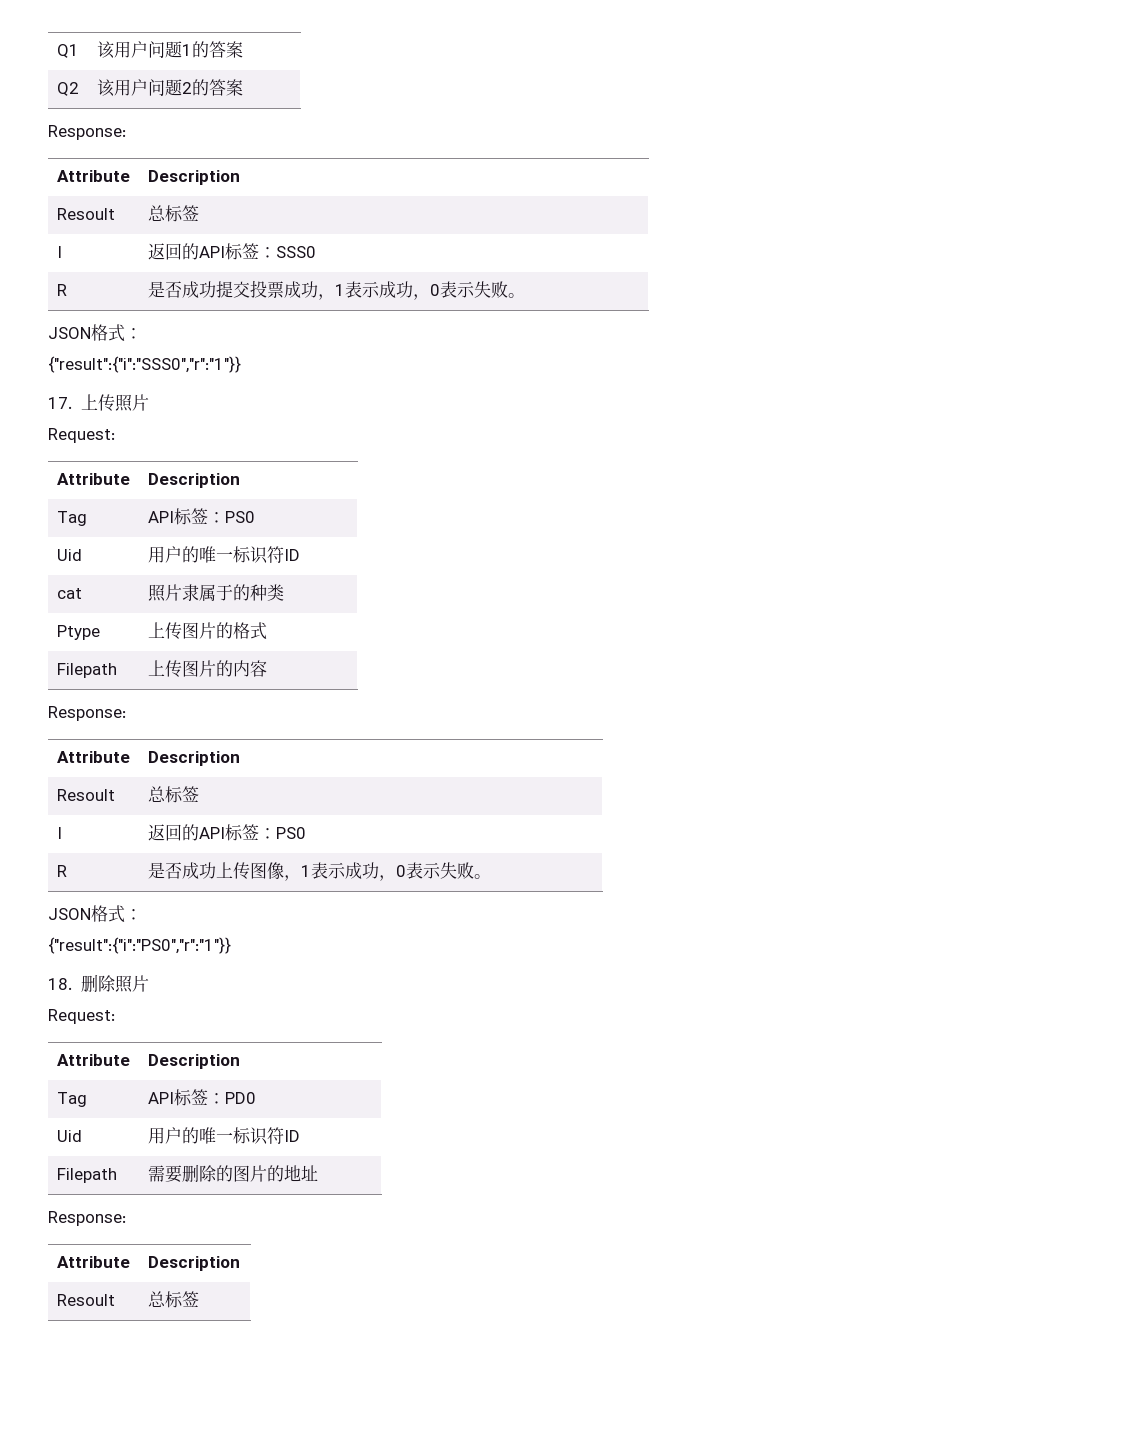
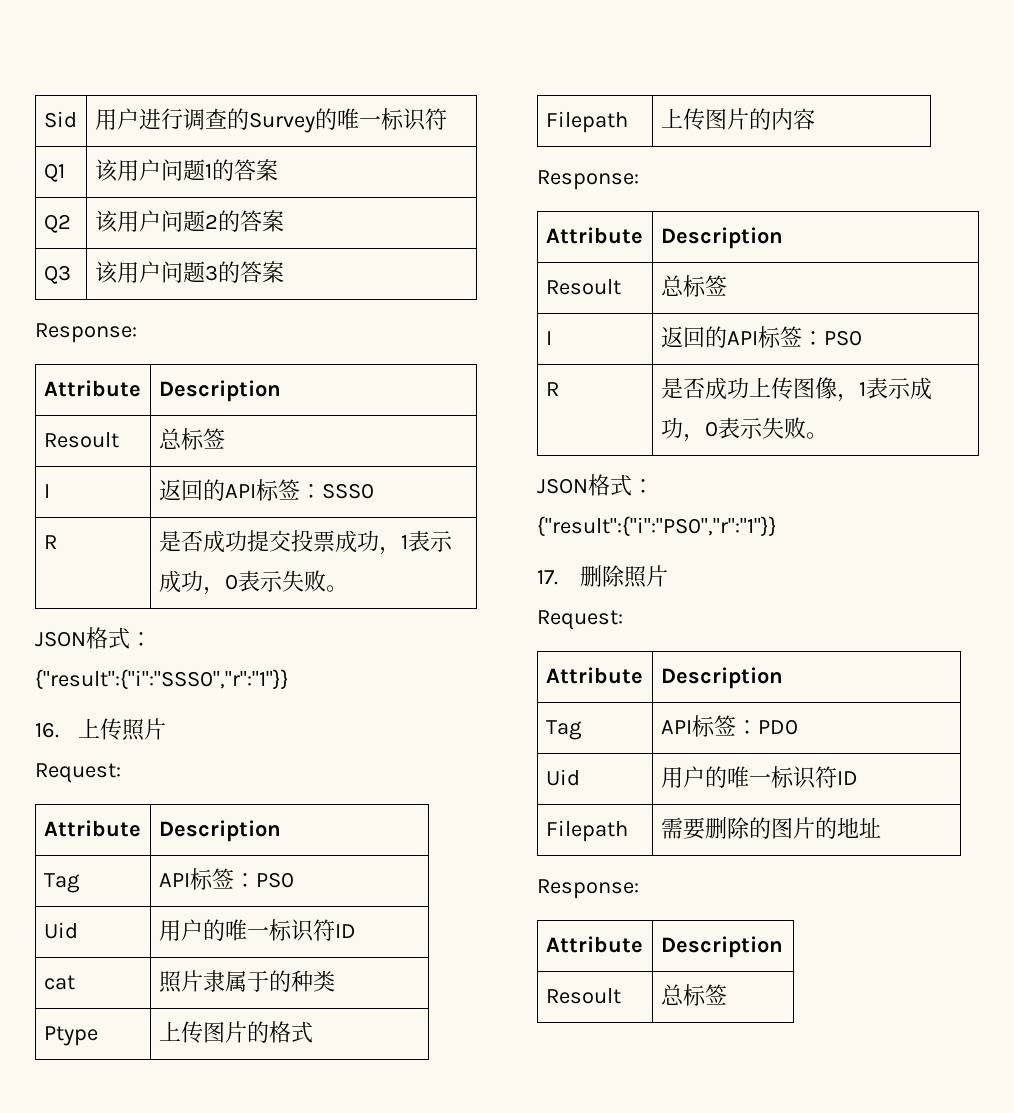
(56, 51) none -> [43,111,77,128] [94,108,447,133] Sid | 用户进行调查的Survey的唯一标识符 //
(243, 87) none -> [43,265,71,284] [94,261,284,284] // Q3 | 该用户问题3的答案
[48,397,72,409] 17. -> [35,722,59,738] 16.
[48,978,72,990] 18. -> [537,570,558,585] 17.

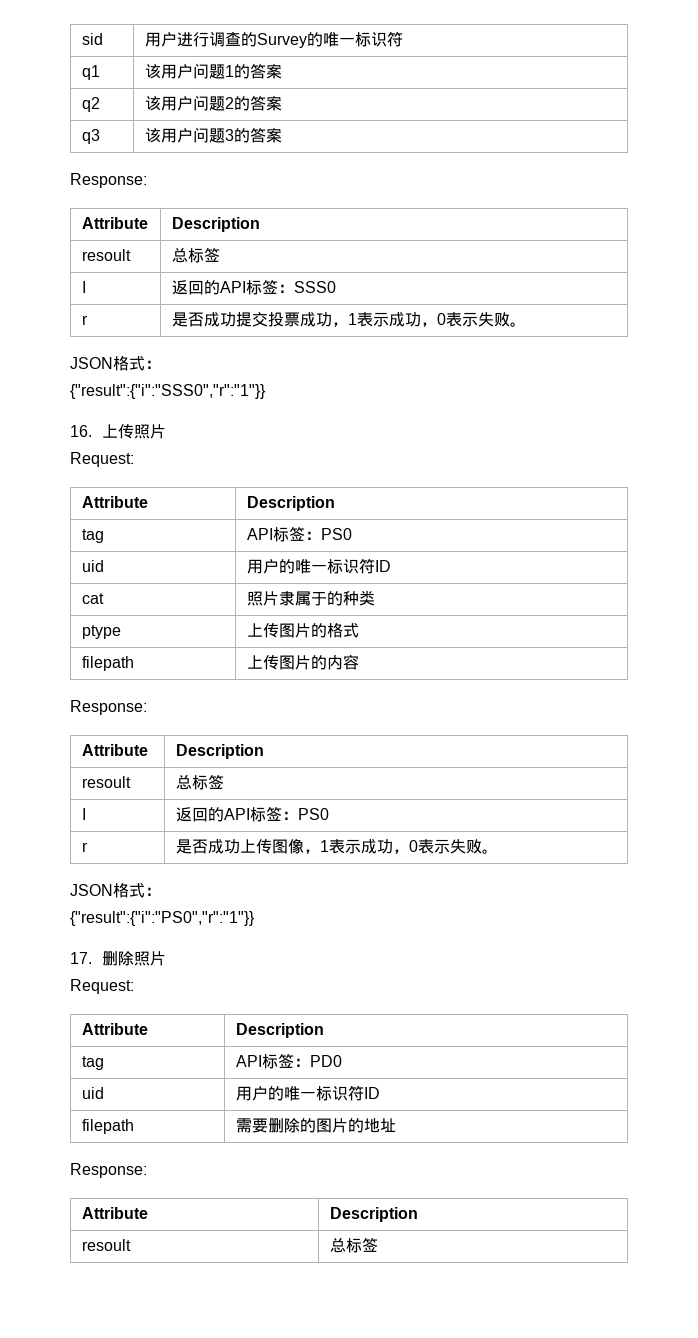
[43,111,77,128] Sid -> [81,33,103,45] sid
[43,163,65,182] Q1 -> [81,65,100,80] q1
[43,214,71,233] Q2 -> [81,97,100,112] q2
[43,265,71,284] Q3 -> [81,129,100,144] q3
[43,432,119,448] Resoult -> [81,249,131,261] resoult
[43,535,57,549] R -> [81,315,88,325] r
[43,873,80,893] [158,868,294,890] [43,922,78,939] Tag | API标签：PS0 // Uid -> [81,529,104,543] [246,526,352,542] [81,560,104,572] tag | API标签：PS0 // uid
[43,1026,98,1046] Ptype -> [81,625,121,639] ptype
[545,111,628,133] Filepath -> [81,656,134,671] filepath
[545,279,621,295] Resoult -> [81,776,131,788] resoult
[545,382,559,396] R -> [81,842,88,852] r
[545,720,582,740] Tag -> [81,1056,104,1070] tag
[545,769,580,786] [660,766,858,789] [545,820,628,842] Uid | 用户的唯一标识符ID // Filepath -> [81,1087,104,1099] [235,1085,380,1101] [81,1119,134,1134] uid | 用户的唯一标识符ID // filepath
[545,988,621,1004] Resoult -> [81,1239,131,1251] resoult

